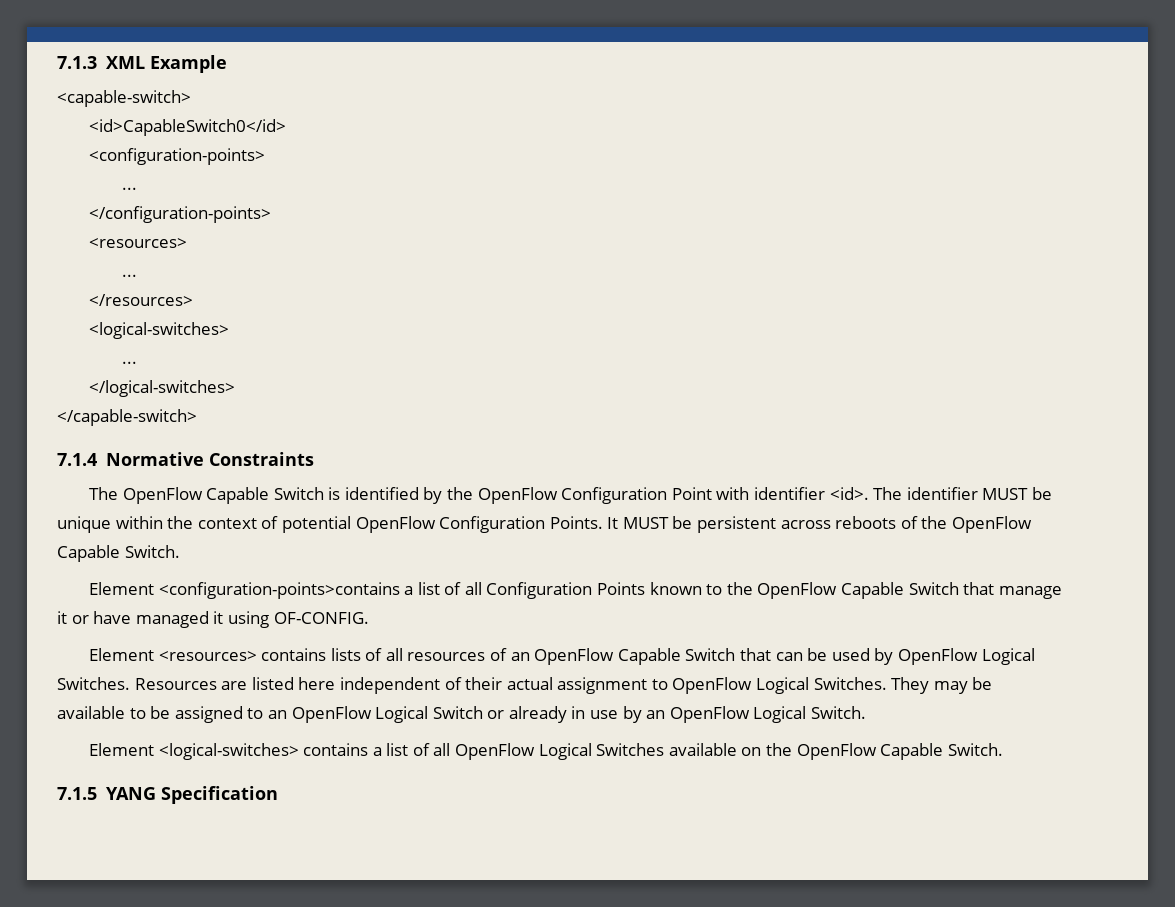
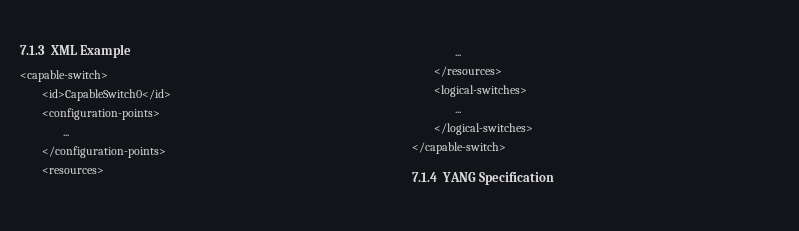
[105,452,314,466] [88,487,1052,504] [57,516,1033,533] [57,545,180,562] [88,582,1062,599] [57,611,369,628] [88,648,1035,665] [57,677,993,694] [57,706,867,723] [88,743,1003,760] [57,787,97,800] Normative Constraints // The OpenFlow Capable Switch is identified by the OpenFlow Configuration Point with identifier <id>. The identifier MUST be unique within the context of potential OpenFlow Configuration Points. It MUST be persistent across reboots of the OpenFlow Capable Switch. // Element <configuration-points>contains a list of all Configuration Points known to the OpenFlow Capable Switch that manage it or have managed it using OF-CONFIG. // Element <resources> contains lists of all resources of an OpenFlow Capable Switch that can be used by OpenFlow Logical Switches. Resources are listed here independent of their actual assignment to OpenFlow Logical Switches. They may be available to be assigned to an OpenFlow Logical Switch or already in use by an OpenFlow Logical Switch. // Element <logical-switches> contains a list of all OpenFlow Logical Switches available on the OpenFlow Capable Switch. // 7.1.5 -> (437, 177) none

